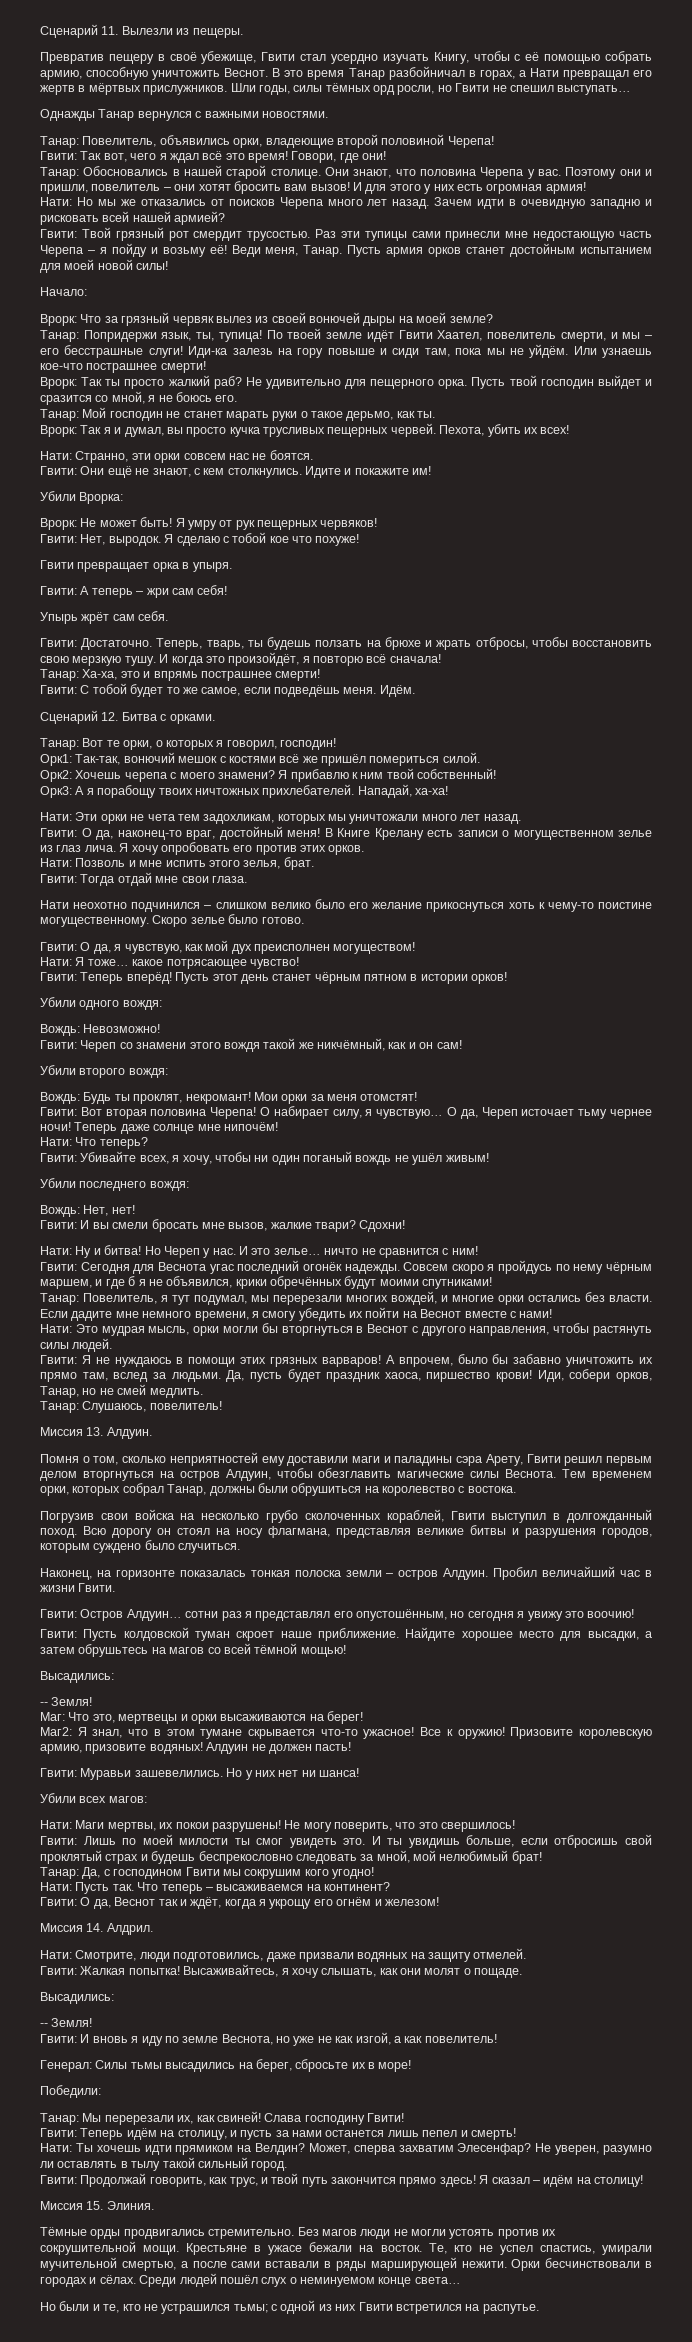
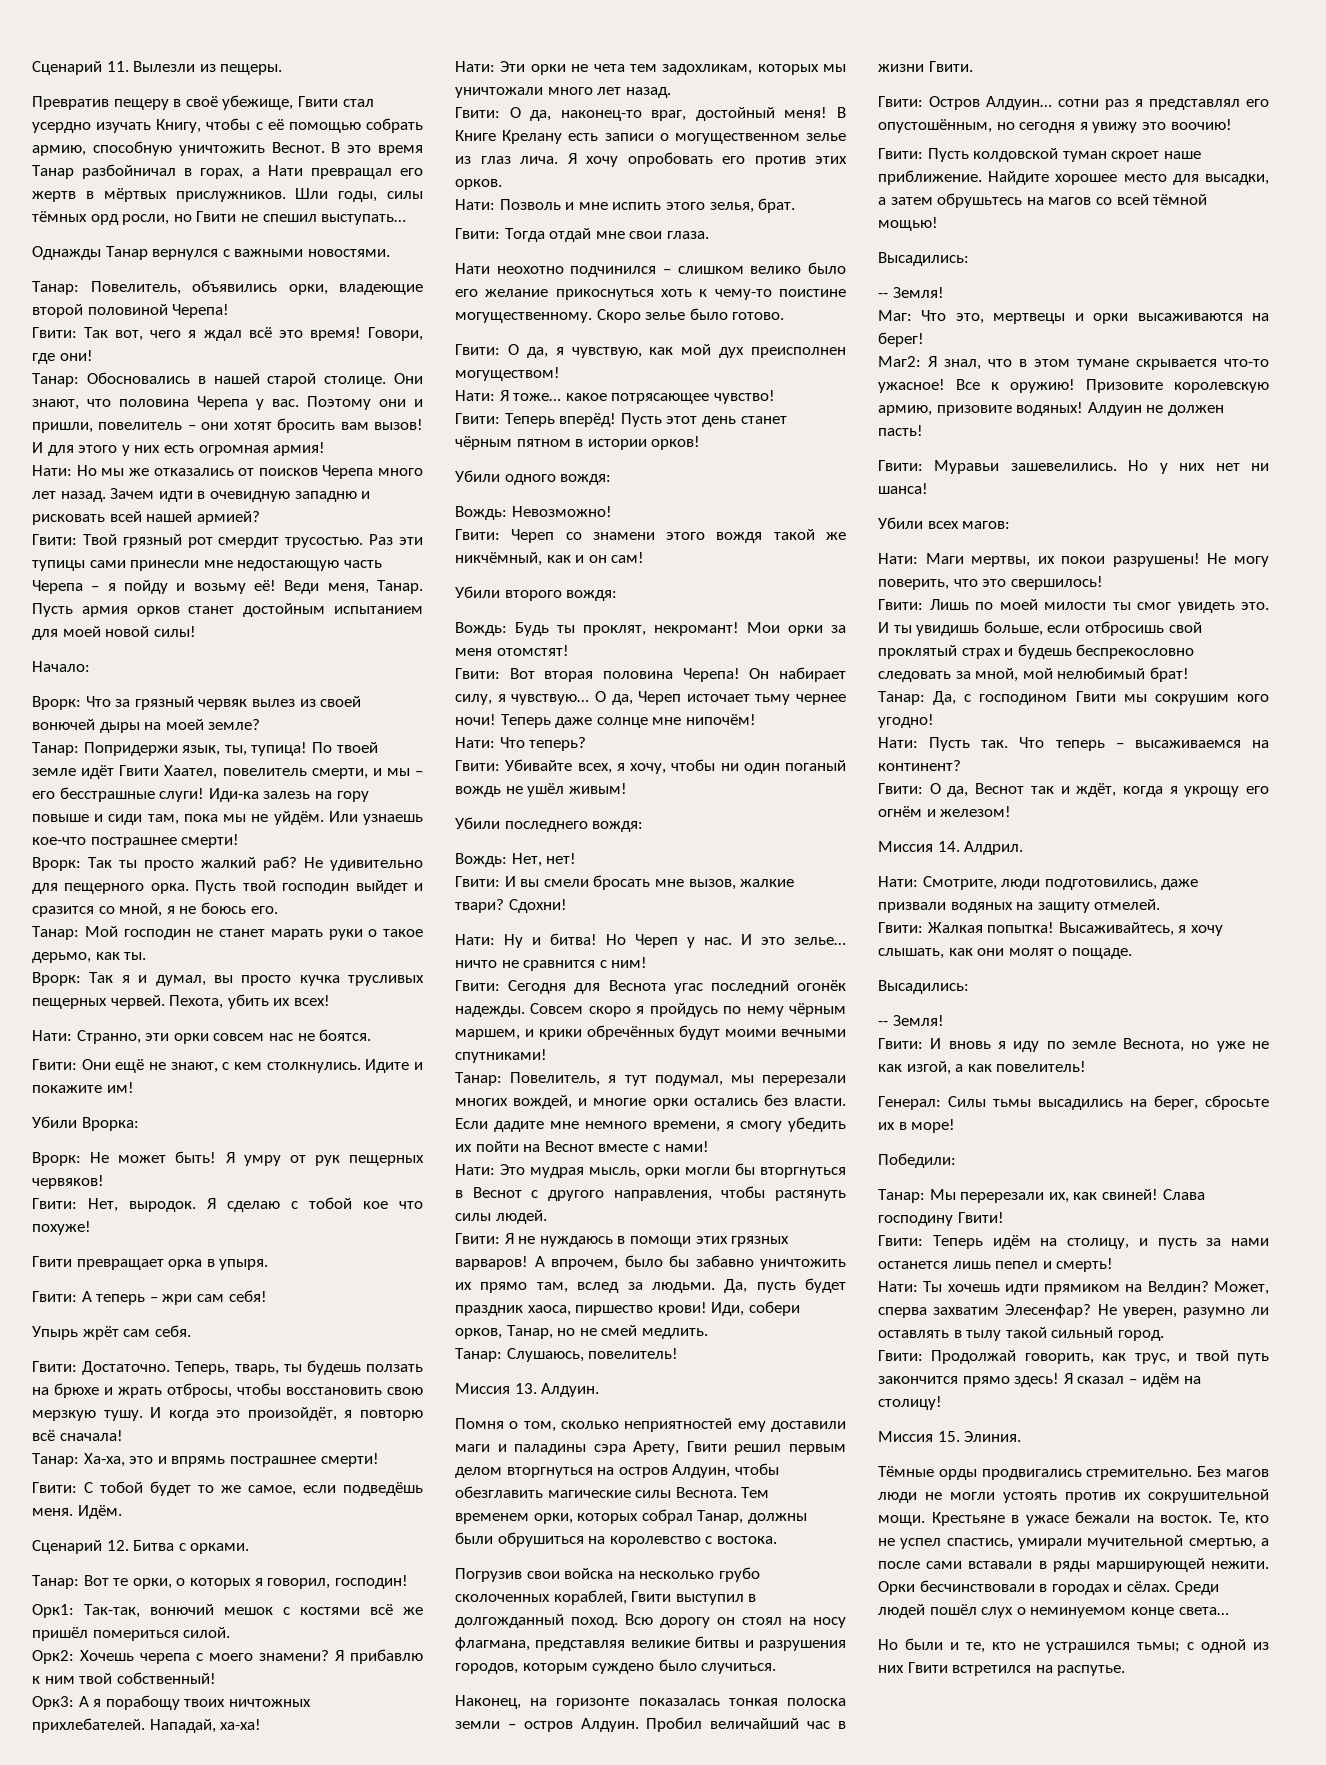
[260,1107,270,1116] О -> [749,668,770,679] Он
[105,1276,233,1289] где б я не объявился, -> (534, 1033) none
(419, 1282) none -> [781,1029,846,1037] вечными

